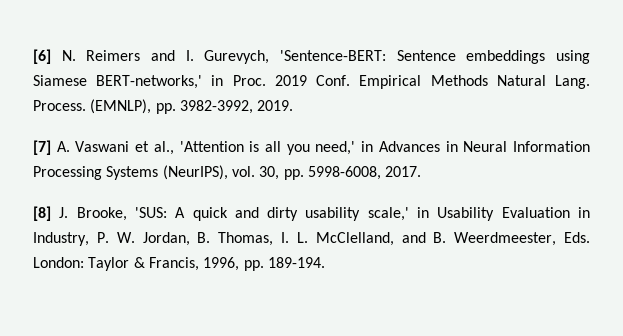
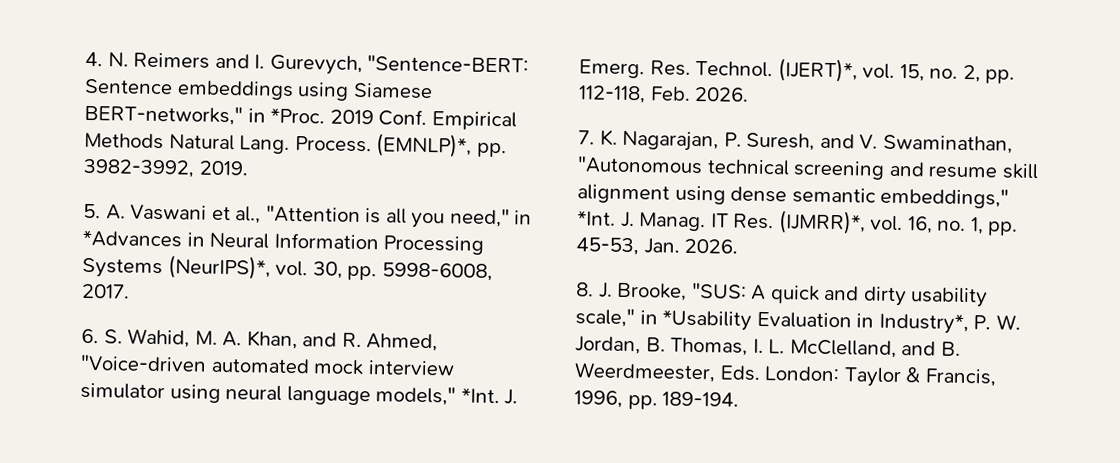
[33,49,51,64] [6] -> [85,51,103,67] 4.
[280,50,386,61] 'Sentence-BERT: -> [367,55,530,73] "Sentence-BERT:
[96,75,266,89] BERT-networks,' in Proc. -> [84,104,326,126] BERT-networks," in *Proc.
[90,99,152,114] (EMNLP), -> [376,133,473,158] (EMNLP)*,
[33,140,51,155] [7] -> [83,203,101,219] 5.
[179,141,244,152] 'Attention -> [265,205,361,224] "Attention
[315,141,440,155] need,' in Advances -> [449,208,533,228] [82,229,182,248] need," in *Advances
[162,165,228,180] (NeurIPS), -> [167,255,271,280] (NeurIPS)*,
[33,206,51,221] [8] -> [81,328,439,352] [80,354,455,376] [80,382,519,406] [579,58,1016,84] [578,85,750,104] [578,129,1013,154] [577,156,1039,180] [577,184,1010,209] [577,210,1019,236] [576,237,739,256] [576,282,594,297] 6. S. Wahid, M. A. Khan, and R. Ahmed, "Voice-driven automated mock interview simulator using neural language models," *Int. J. Emerg. Res. Technol. (IJERT)*, vol. 15, no. 2, pp. 112-118, Feb. 2026. // 7. K. Nagarajan, P. Suresh, and V. Swaminathan, "Autonomous technical screening and resume skill alignment using dense semantic embeddings," *Int. J. Manag. IT Res. (IJMRR)*, vol. 16, no. 1, pp. 45-53, Jan. 2026. // 8.
[134,207,167,218] 'SUS: -> [691,282,747,299] "SUS:
[367,207,495,221] scale,' in Usability -> [575,308,753,331] scale," in *Usability
[33,232,89,246] Industry, -> [878,312,969,335] Industry*,

